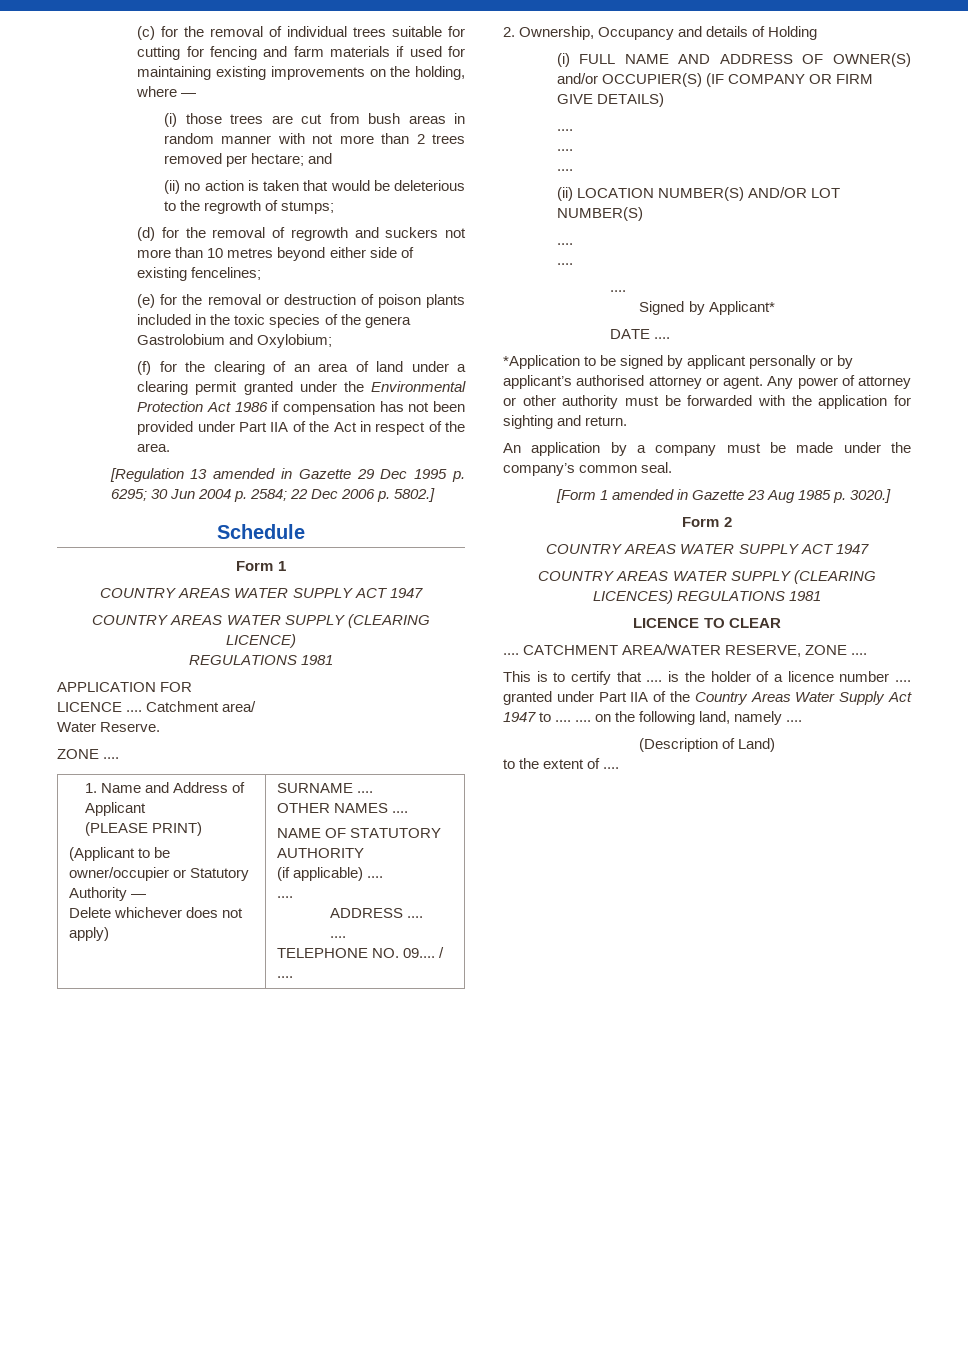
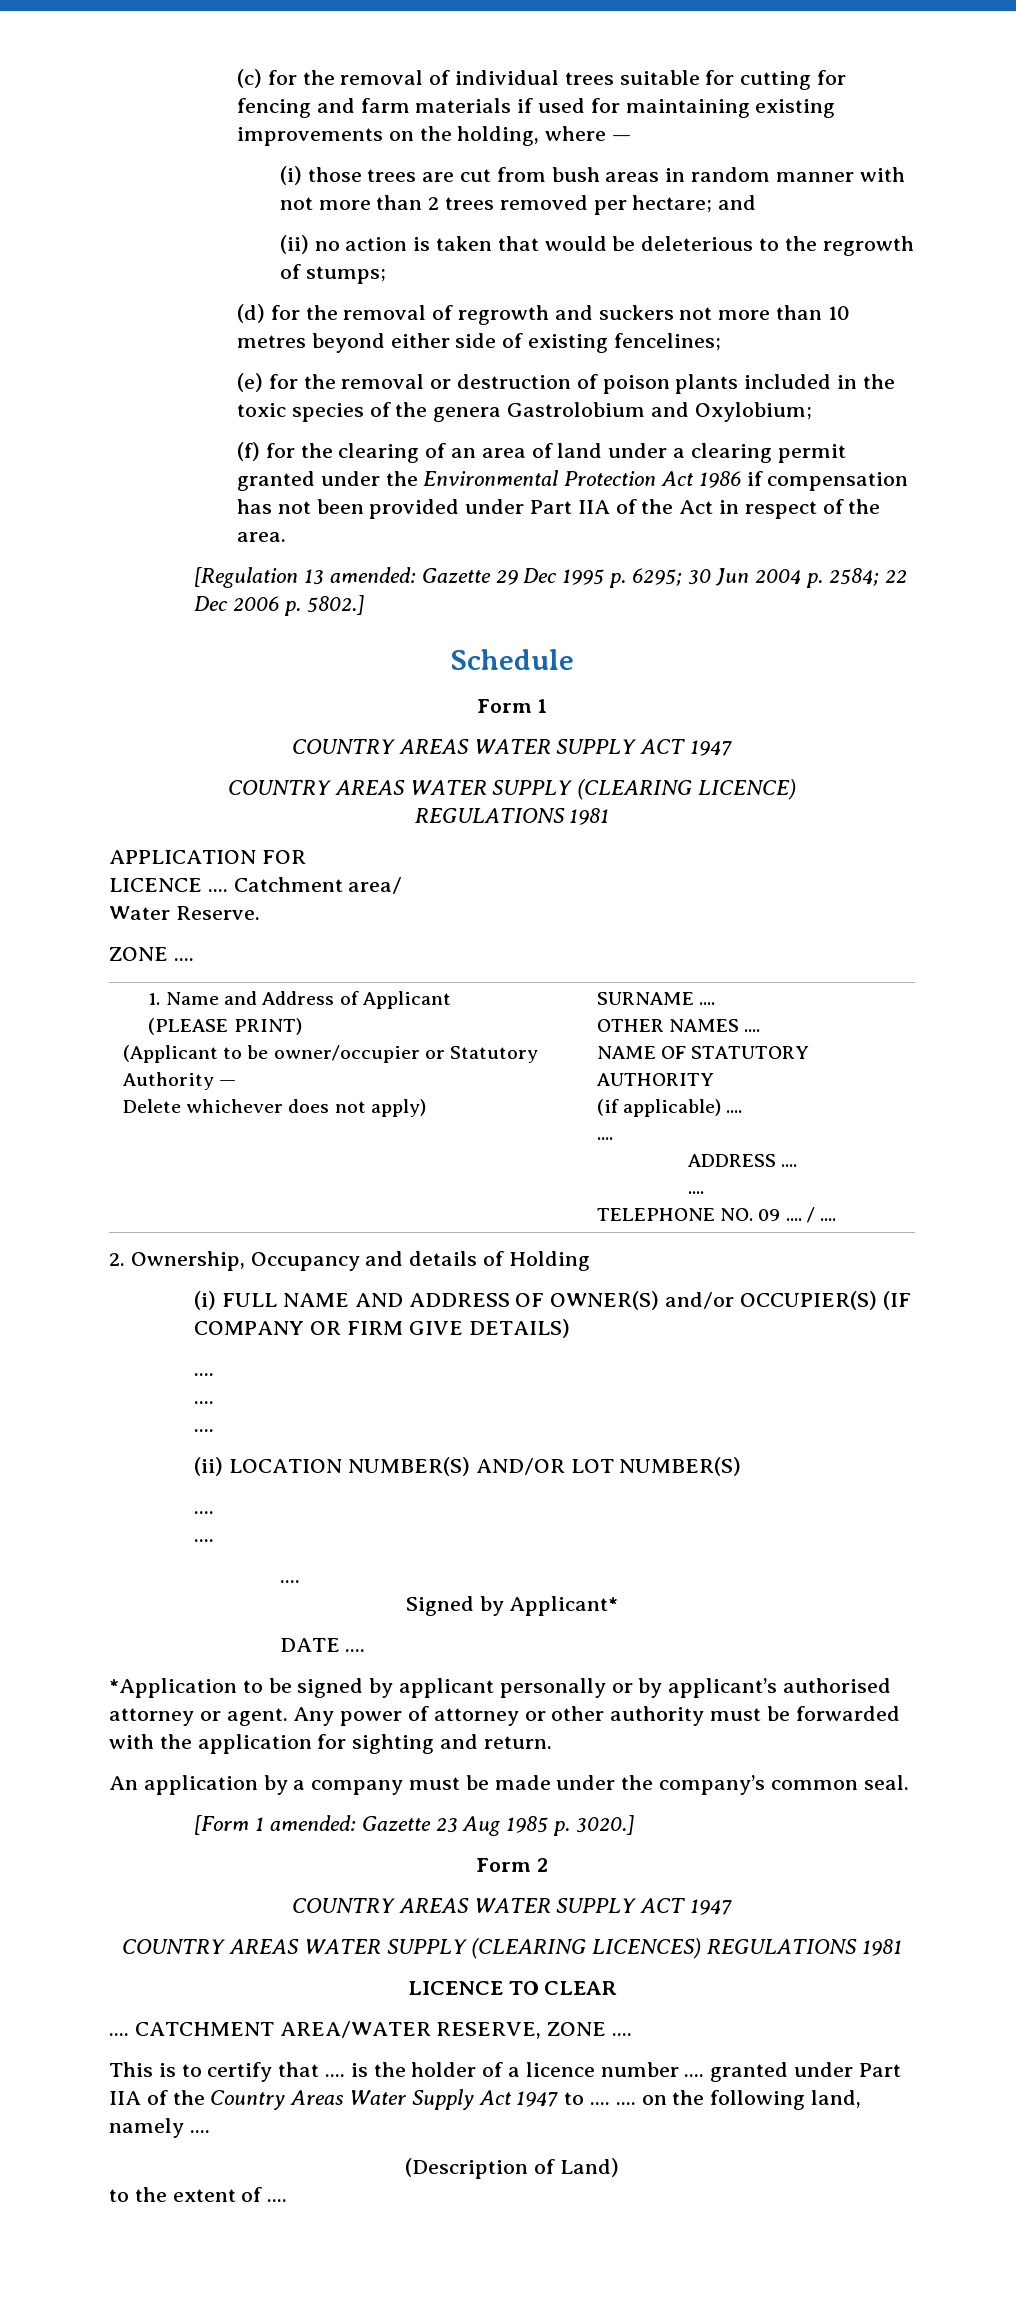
[213,468,292,479] amended in -> [329,567,416,583] amended:
[403,948,436,958] 09.... -> [758,1209,802,1221] 09 ....
[611,489,688,500] amended in -> [269,1815,356,1831] amended:

